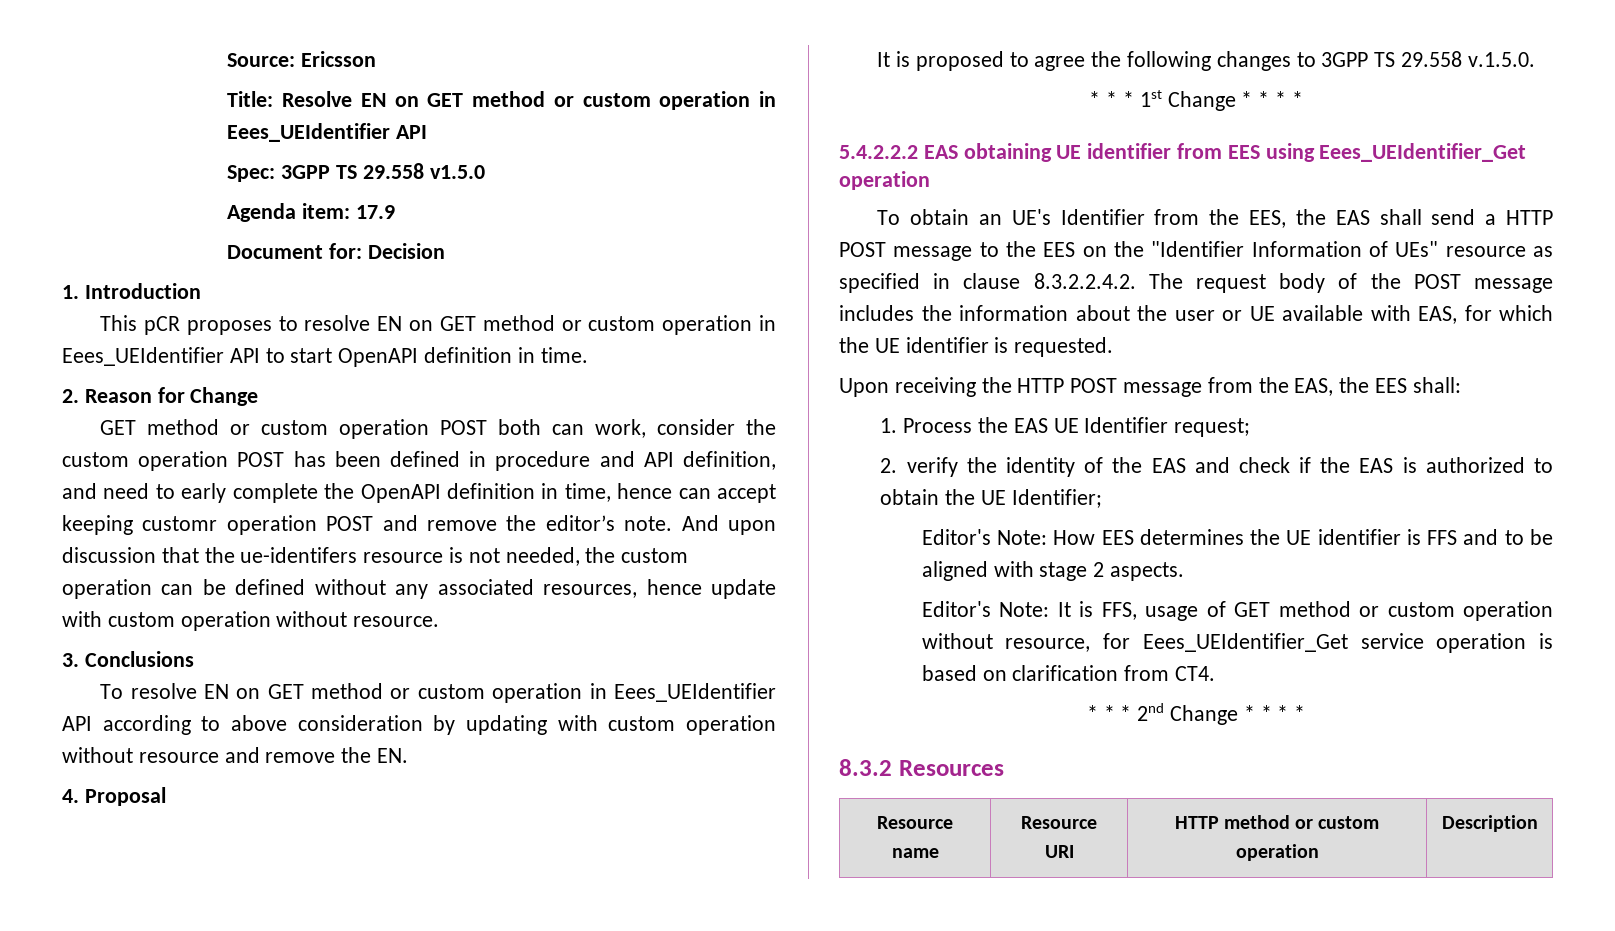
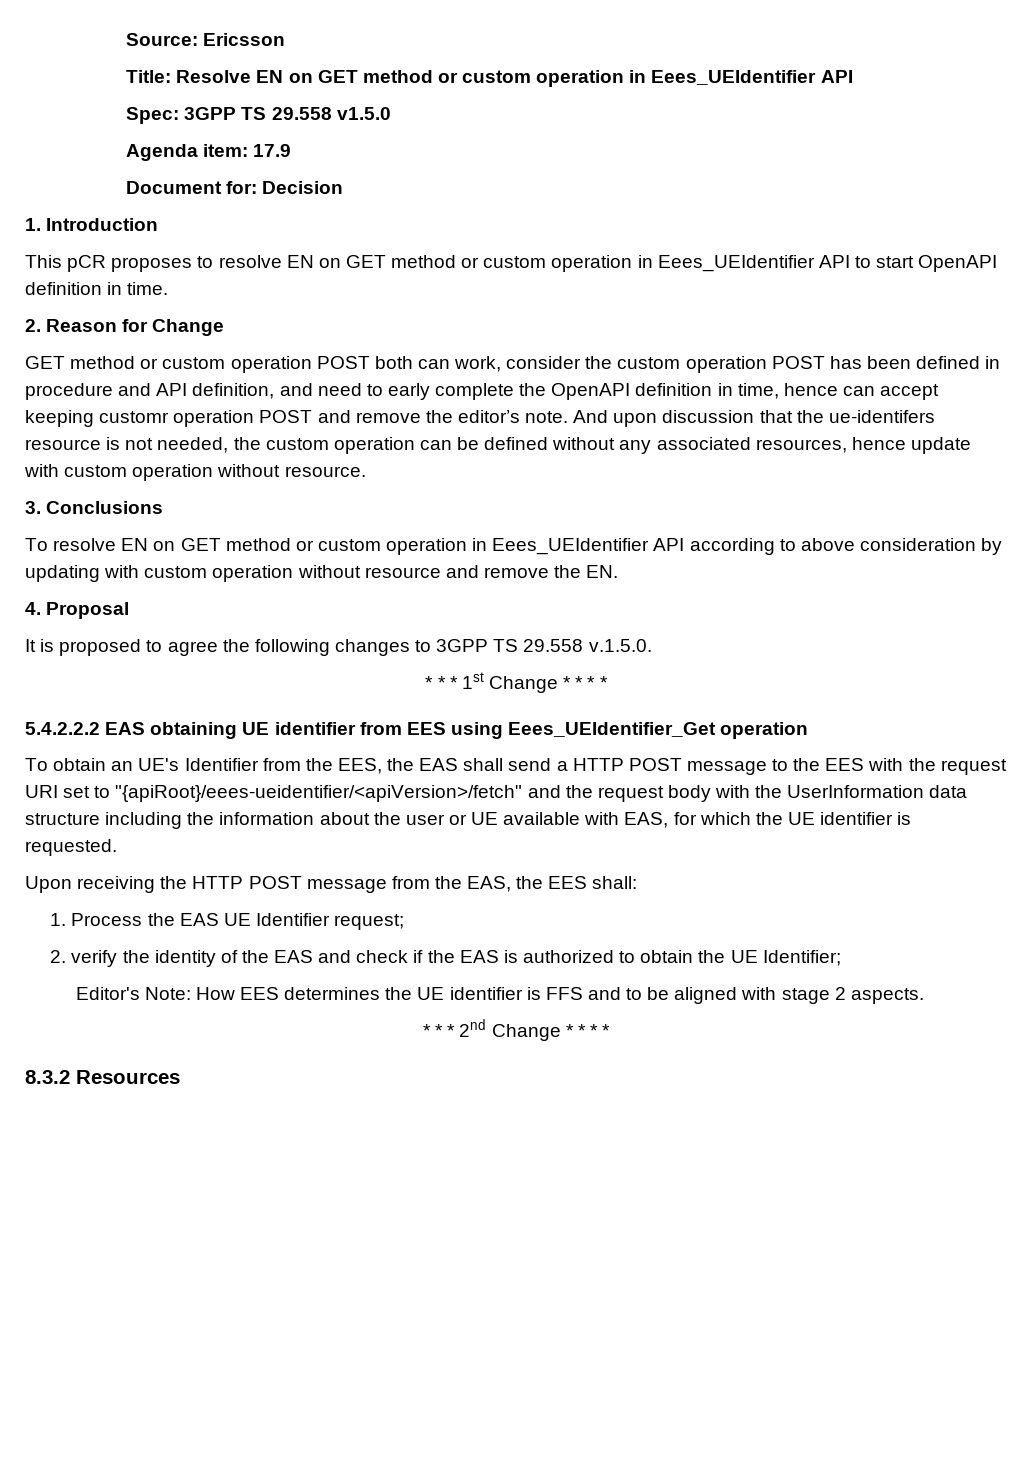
[1082,241,1553,257] [839,273,1553,293] [839,305,914,321] on the "Identifier Information of UEs" resource as specified in clause 8.3.2.2.4.2. The request body of the POST message includes -> [868,758,1007,775] [25,785,968,802] [25,812,183,829] with the request URI set to "{apiRoot}/eees-ueidentifier/<apiVersion>/fetch" and the request body with the UserInformation data structure including
[921,601,1553,621] [921,633,1553,653] [921,665,1215,681] // Editor's Note: It is FFS, usage of GET method or custom operation without resource, for Eees_UEIdentifier_Get service operation is based on clarification from CT4. -> (924, 996) none
[877,816,953,829] [891,848,939,858] [1021,816,1097,829] [1044,845,1074,858] [1174,815,1380,829] [1235,844,1319,861] [1441,815,1538,832] // Resource name | Resource URI | HTTP method or custom operation | Description -> (180, 1077) none

